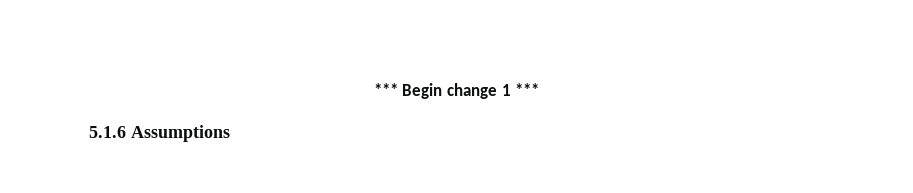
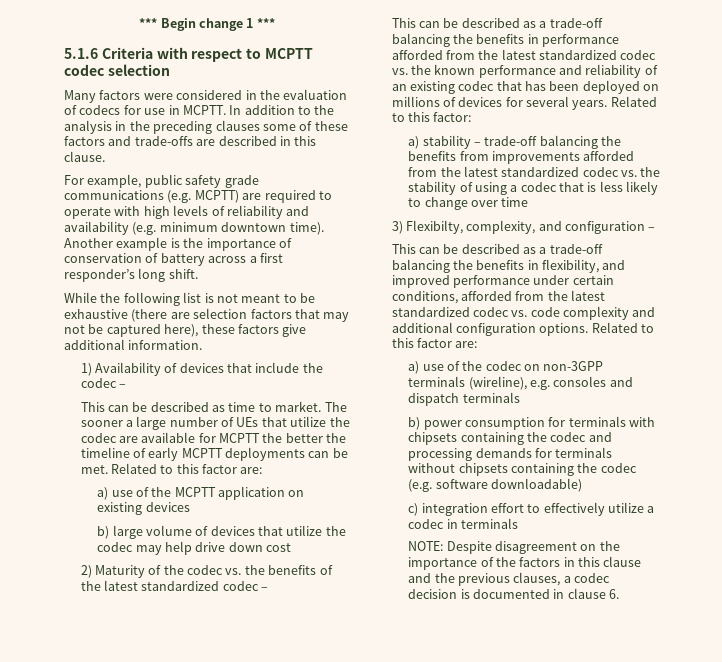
[131,125,230,142] Assumptions -> [101,47,313,62] [64,64,170,76] [64,89,348,103] [64,105,335,115] [64,120,348,134] [64,136,317,146] [64,151,105,162] [64,174,259,188] [64,190,332,203] [64,205,310,219] [64,221,324,235] [64,237,292,251] [64,253,283,266] [64,268,198,282] [64,292,315,306] [64,308,350,322] [64,324,307,337] [64,339,203,350] [80,362,323,376] [80,378,126,388] [80,401,347,412] [80,416,350,430] [80,432,347,443] [80,447,348,461] [80,463,263,474] [97,486,305,500] [97,502,190,515] [97,525,346,539] [97,541,291,555] [80,565,333,578] [80,580,269,591] [391,18,603,28] [391,33,620,47] [391,49,657,60] [391,64,658,78] [391,80,660,94] [391,96,657,110] [391,112,472,122] [408,135,621,149] [408,151,635,164] [408,166,661,177] [408,181,659,195] [408,197,529,210] [391,220,656,234] [391,244,603,254] [391,259,626,273] [391,275,614,288] [391,290,606,304] [391,306,656,320] [391,322,655,336] [391,338,478,348] [408,361,604,374] [408,376,633,390] [408,392,520,406] [408,416,655,430] [408,432,612,445] [408,447,613,461] [408,463,637,476] [408,478,582,492] [408,502,655,516] [408,518,518,529] [408,541,620,554] [408,556,642,570] [408,572,610,586] [408,588,619,599] Criteria with respect to MCPTT codec selection // Many factors were considered in the evaluation of codecs for use in MCPTT. In addition to the analysis in the preceding clauses some of these factors and trade-offs are described in this clause. // For example, public safety grade communications (e.g. MCPTT) are required to operate with high levels of reliability and availability (e.g. minimum downtown time). Another example is the importance of conservation of battery across a first responder’s long shift. // While the following list is not meant to be exhaustive (there are selection factors that may not be captured here), these factors give additional information. // 1) Availability of devices that include the codec – // This can be described as time to market. The sooner a large number of UEs that utilize the codec are available for MCPTT the better the timeline of early MCPTT deployments can be met. Related to this factor are: // a) use of the MCPTT application on existing devices // b) large volume of devices that utilize the codec may help drive down cost // 2) Maturity of the codec vs. the benefits of the latest standardized codec – // This can be described as a trade-off balancing the benefits in performance afforded from the latest standardized codec vs. the known performance and reliability of an existing codec that has been deployed on millions of devices for several years. Related to this factor: // a) stability – trade-off balancing the benefits from improvements afforded from the latest standardized codec vs. the stability of using a codec that is less likely to change over time // 3) Flexibilty, complexity, and configuration – // This can be described as a trade-off balancing the benefits in flexibility, and improved performance under certain conditions, afforded from the latest standardized codec vs. code complexity and additional configuration options. Related to this factor are: // a) use of the codec on non-3GPP terminals (wireline), e.g. consoles and dispatch terminals // b) power consumption for terminals with chipsets containing the codec and processing demands for terminals without chipsets containing the codec (e.g. software downloadable) // c) integration effort to effectively utilize a codec in terminals // NOTE: Despite disagreement on the importance of the factors in this clause and the previous clauses, a codec decision is documented in clause 6.

